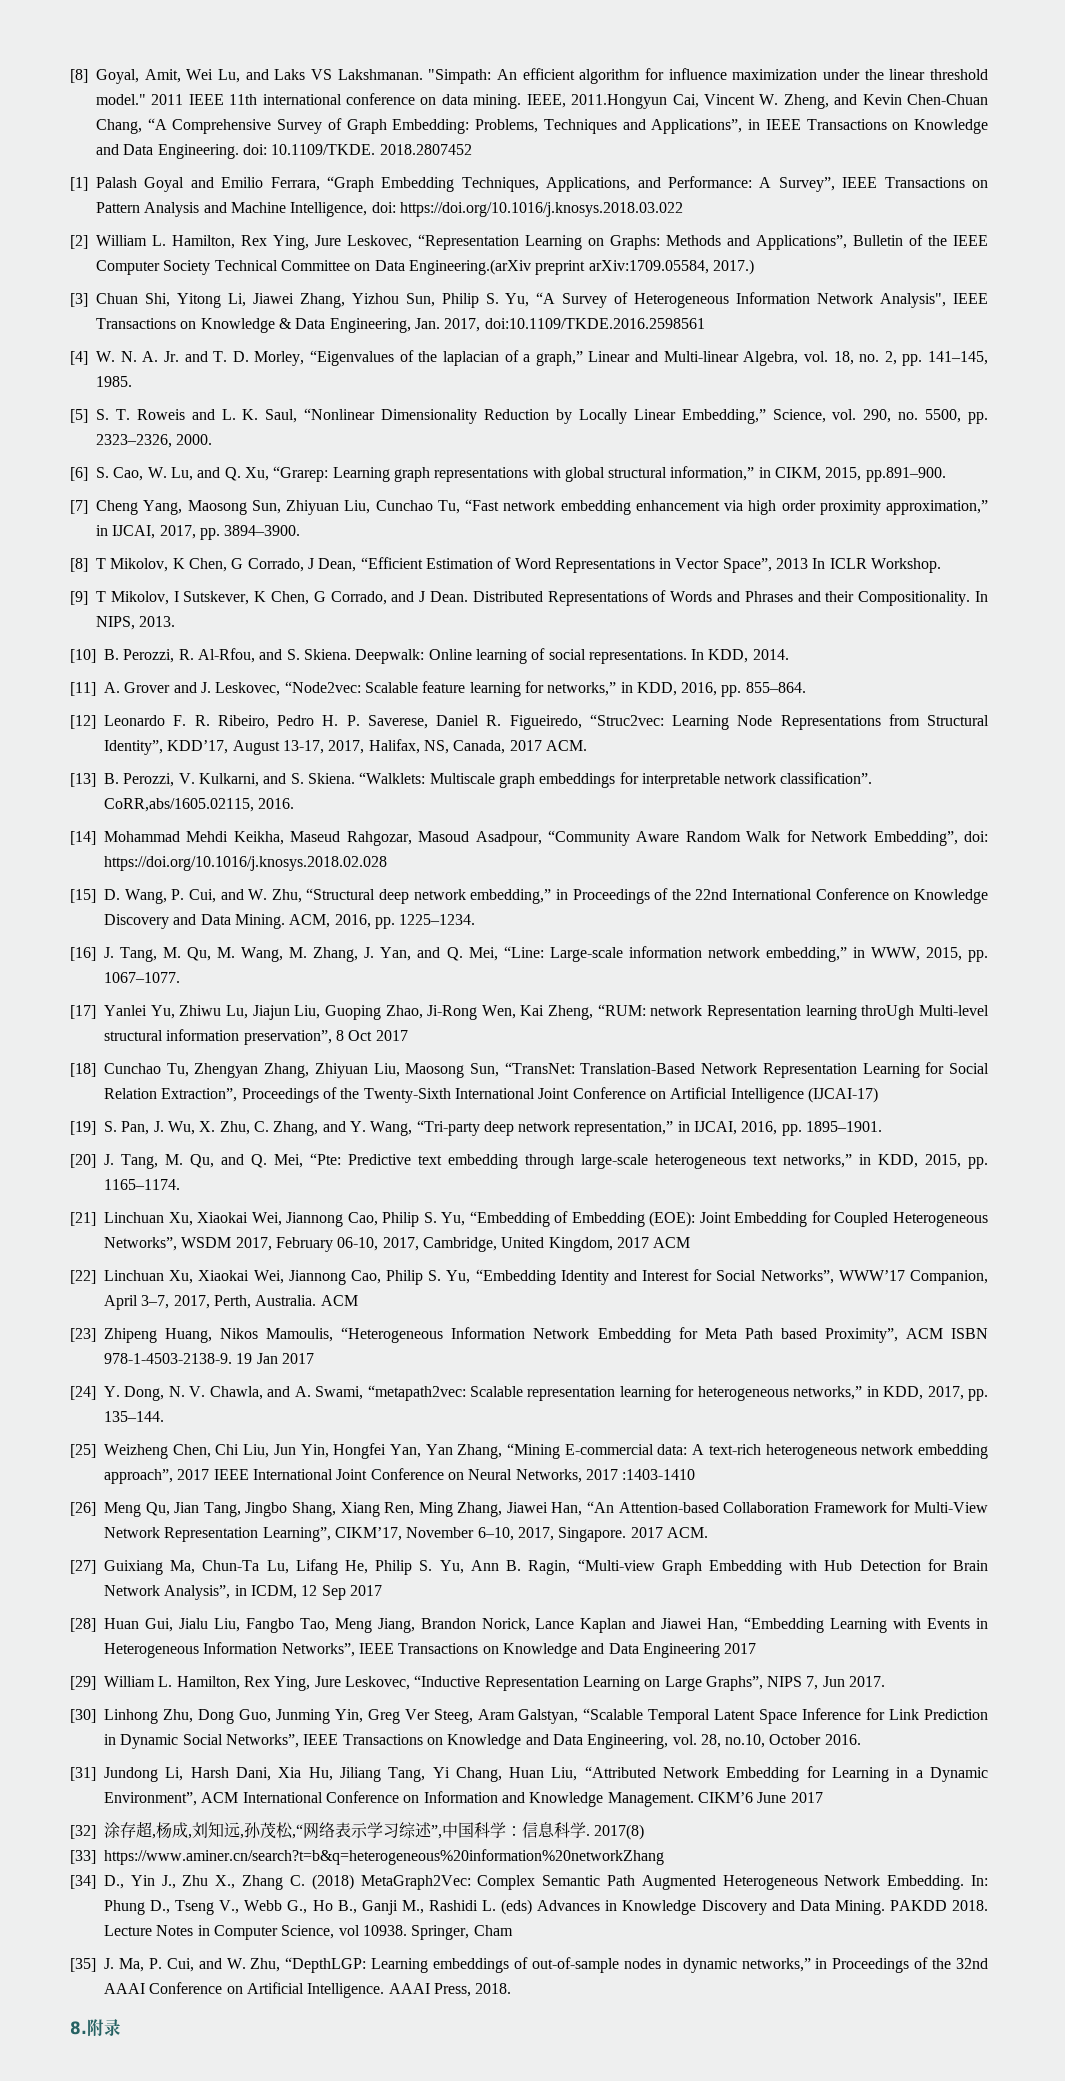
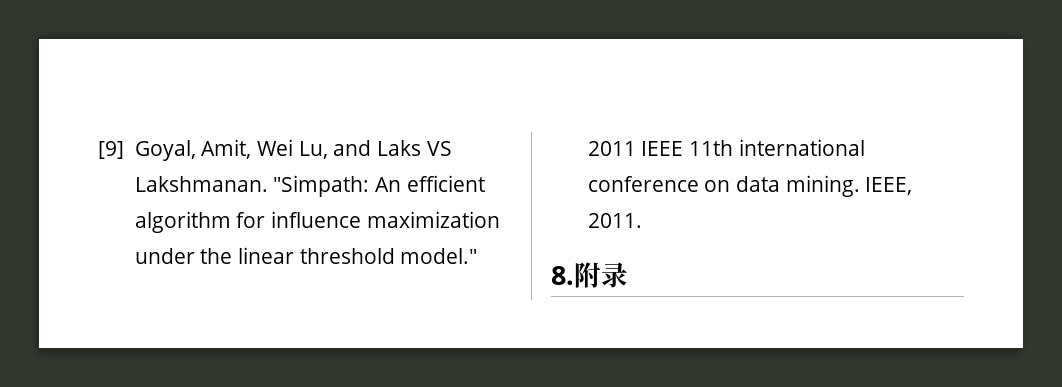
[70,69,88,83] [8] -> [98,141,124,159] [9]
[571,94,988,109] [96,118,989,134] [96,144,472,159] [70,176,988,192] [96,202,683,217] [70,234,988,250] [96,259,754,275] [70,292,989,308] [96,318,705,333] [70,350,988,366] [96,376,132,387] [70,408,989,424] [96,434,213,448] [70,466,946,482] [70,499,988,515] [96,525,301,540] [70,557,942,573] [70,590,988,606] [96,616,176,630] [70,648,789,664] [70,681,806,697] [70,714,989,730] [104,739,587,755] [70,772,873,788] [104,798,295,812] [70,830,989,846] [104,856,387,871] [70,888,989,904] [104,914,476,929] [70,946,988,962] [104,972,180,983] [70,1004,989,1020] [104,1029,408,1045] [70,1062,989,1078] [104,1087,878,1103] [70,1120,883,1136] [70,1153,988,1169] [104,1179,180,1190] [70,1211,988,1227] [104,1237,691,1252] [70,1269,988,1285] [104,1295,358,1310] [70,1327,988,1343] [104,1353,314,1364] [70,1385,989,1401] [104,1411,164,1422] [70,1443,989,1459] [104,1468,696,1484] [70,1501,989,1517] [104,1527,708,1542] [70,1559,989,1575] [104,1585,382,1600] [70,1617,988,1633] [104,1642,757,1658] [70,1675,886,1691] [70,1708,989,1724] [104,1734,861,1749] [70,1766,988,1782] [104,1791,823,1807] [70,1821,645,1840] [70,1849,664,1865] [70,1874,988,1890] [104,1899,988,1915] [104,1925,513,1940] [70,1957,988,1973] [104,1982,512,1998] 2011.Hongyun Cai, Vincent W. Zheng, and Kevin Chen-Chuan Chang, “A Comprehensive Survey of Graph Embedding: Problems, Techniques and Applications”, in IEEE Transactions on Knowledge and Data Engineering. doi: 10.1109/TKDE. 2018.2807452 // [1] Palash Goyal and Emilio Ferrara, “Graph Embedding Techniques, Applications, and Performance: A Survey”, IEEE Transactions on Pattern Analysis and Machine Intelligence, doi: https://doi.org/10.1016/j.knosys.2018.03.022 // [2] William L. Hamilton, Rex Ying, Jure Leskovec, “Representation Learning on Graphs: Methods and Applications”, Bulletin of the IEEE Computer Society Technical Committee on Data Engineering.(arXiv preprint arXiv:1709.05584, 2017.) // [3] Chuan Shi, Yitong Li, Jiawei Zhang, Yizhou Sun, Philip S. Yu, “A Survey of Heterogeneous Information Network Analysis", IEEE Transactions on Knowledge & Data Engineering, Jan. 2017, doi:10.1109/TKDE.2016.2598561 // [4] W. N. A. Jr. and T. D. Morley, “Eigenvalues of the laplacian of a graph,” Linear and Multi-linear Algebra, vol. 18, no. 2, pp. 141–145, 1985. // [5] S. T. Roweis and L. K. Saul, “Nonlinear Dimensionality Reduction by Locally Linear Embedding,” Science, vol. 290, no. 5500, pp. 2323–2326, 2000. // [6] S. Cao, W. Lu, and Q. Xu, “Grarep: Learning graph representations with global structural information,” in CIKM, 2015, pp.891–900. // [7] Cheng Yang, Maosong Sun, Zhiyuan Liu, Cunchao Tu, “Fast network embedding enhancement via high order proximity approximation,” in IJCAI, 2017, pp. 3894–3900. // [8] T Mikolov, K Chen, G Corrado, J Dean, “Efficient Estimation of Word Representations in Vector Space”, 2013 In ICLR Workshop. // [9] T Mikolov, I Sutskever, K Chen, G Corrado, and J Dean. Distributed Representations of Words and Phrases and their Compositionality. In NIPS, 2013. // [10] B. Perozzi, R. Al-Rfou, and S. Skiena. Deepwalk: Online learning of social representations. In KDD, 2014. // [11] A. Grover and J. Leskovec, “Node2vec: Scalable feature learning for networks,” in KDD, 2016, pp. 855–864. // [12] Leonardo F. R. Ribeiro, Pedro H. P. Saverese, Daniel R. Figueiredo, “Struc2vec: Learning Node Representations from Structural Identity”, KDD’17, August 13-17, 2017, Halifax, NS, Canada, 2017 ACM. // [13] B. Perozzi, V. Kulkarni, and S. Skiena. “Walklets: Multiscale graph embeddings for interpretable network classification”. CoRR,abs/1605.02115, 2016. // [14] Mohammad Mehdi Keikha, Maseud Rahgozar, Masoud Asadpour, “Community Aware Random Walk for Network Embedding”, doi: https://doi.org/10.1016/j.knosys.2018.02.028 // [15] D. Wang, P. Cui, and W. Zhu, “Structural deep network embedding,” in Proceedings of the 22nd International Conference on Knowledge Discovery and Data Mining. ACM, 2016, pp. 1225–1234. // [16] J. Tang, M. Qu, M. Wang, M. Zhang, J. Yan, and Q. Mei, “Line: Large-scale information network embedding,” in WWW, 2015, pp. 1067–1077. // [17] Yanlei Yu, Zhiwu Lu, Jiajun Liu, Guoping Zhao, Ji-Rong Wen, Kai Zheng, “RUM: network Representation learning throUgh Multi-level structural information preservation”, 8 Oct 2017 // [18] Cunchao Tu, Zhengyan Zhang, Zhiyuan Liu, Maosong Sun, “TransNet: Translation-Based Network Representation Learning for Social Relation Extraction”, Proceedings of the Twenty-Sixth International Joint Conference on Artificial Intelligence (IJCAI-17) // [19] S. Pan, J. Wu, X. Zhu, C. Zhang, and Y. Wang, “Tri-party deep network representation,” in IJCAI, 2016, pp. 1895–1901. // [20] J. Tang, M. Qu, and Q. Mei, “Pte: Predictive text embedding through large-scale heterogeneous text networks,” in KDD, 2015, pp. 1165–1174. // [21] Linchuan Xu, Xiaokai Wei, Jiannong Cao, Philip S. Yu, “Embedding of Embedding (EOE): Joint Embedding for Coupled Heterogeneous Networks”, WSDM 2017, February 06-10, 2017, Cambridge, United Kingdom, 2017 ACM // [22] Linchuan Xu, Xiaokai Wei, Jiannong Cao, Philip S. Yu, “Embedding Identity and Interest for Social Networks”, WWW’17 Companion, April 3–7, 2017, Perth, Australia. ACM // [23] Zhipeng Huang, Nikos Mamoulis, “Heterogeneous Information Network Embedding for Meta Path based Proximity”, ACM ISBN 978-1-4503-2138-9. 19 Jan 2017 // [24] Y. Dong, N. V. Chawla, and A. Swami, “metapath2vec: Scalable representation learning for heterogeneous networks,” in KDD, 2017, pp. 135–144. // [25] Weizheng Chen, Chi Liu, Jun Yin, Hongfei Yan, Yan Zhang, “Mining E-commercial data: A text-rich heterogeneous network embedding approach”, 2017 IEEE International Joint Conference on Neural Networks, 2017 :1403-1410 // [26] Meng Qu, Jian Tang, Jingbo Shang, Xiang Ren, Ming Zhang, Jiawei Han, “An Attention-based Collaboration Framework for Multi-View Network Representation Learning”, CIKM’17, November 6–10, 2017, Singapore. 2017 ACM. // [27] Guixiang Ma, Chun-Ta Lu, Lifang He, Philip S. Yu, Ann B. Ragin, “Multi-view Graph Embedding with Hub Detection for Brain Network Analysis”, in ICDM, 12 Sep 2017 // [28] Huan Gui, Jialu Liu, Fangbo Tao, Meng Jiang, Brandon Norick, Lance Kaplan and Jiawei Han, “Embedding Learning with Events in Heterogeneous Information Networks”, IEEE Transactions on Knowledge and Data Engineering 2017 // [29] William L. Hamilton, Rex Ying, Jure Leskovec, “Inductive Representation Learning on Large Graphs”, NIPS 7, Jun 2017. // [30] Linhong Zhu, Dong Guo, Junming Yin, Greg Ver Steeg, Aram Galstyan, “Scalable Temporal Latent Space Inference for Link Prediction in Dynamic Social Networks”, IEEE Transactions on Knowledge and Data Engineering, vol. 28, no.10, October 2016. // [31] Jundong Li, Harsh Dani, Xia Hu, Jiliang Tang, Yi Chang, Huan Liu, “Attributed Network Embedding for Learning in a Dynamic Environment”, ACM International Conference on Information and Knowledge Management. CIKM’6 June 2017 // [32]涂存超,杨成,刘知远,孙茂松,“网络表示学习综述”,中国科学：信息科学. 2017(8) // [33] https://www.aminer.cn/search?t=b&q=heterogeneous%20information%20networkZhang // [34] D., Yin J., Zhu X., Zhang C. (2018) MetaGraph2Vec: Complex Semantic Path Augmented Heterogeneous Network Embedding. In: Phung D., Tseng V., Webb G., Ho B., Ganji M., Rashidi L. (eds) Advances in Knowledge Discovery and Data Mining. PAKDD 2018. Lecture Notes in Computer Science, vol 10938. Springer, Cham // [35] J. Ma, P. Cui, and W. Zhu, “DepthLGP: Learning embeddings of out-of-sample nodes in dynamic networks,” in Proceedings of the 32nd AAAI Conference on Artificial Intelligence. AAAI Press, 2018. -> [587,213,642,228] 2011.

